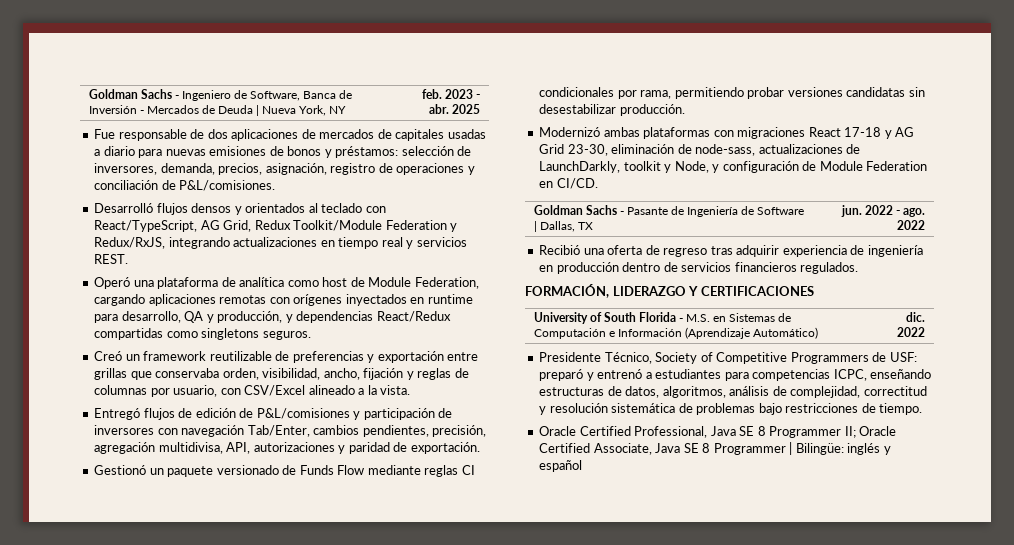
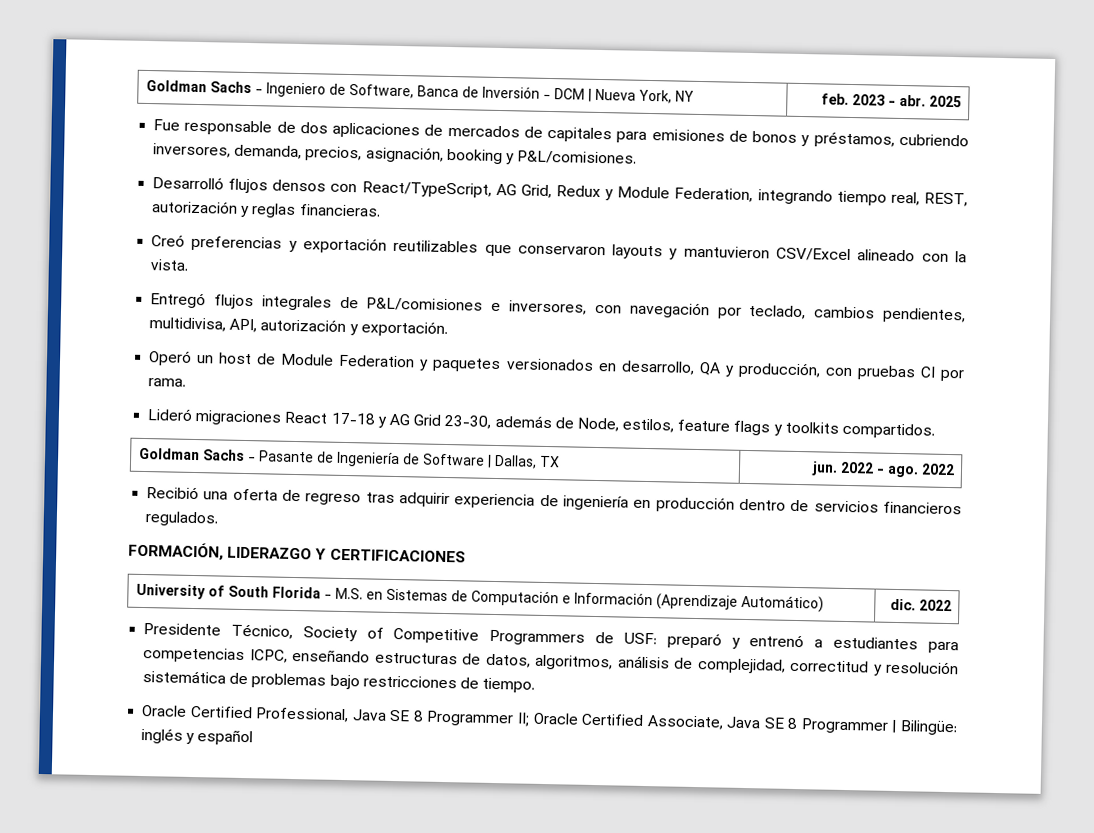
[146,105,254,114] Mercados de Deuda -> [553,88,585,100] DCM
[447,129,486,139] [94,146,206,158] usadas a diario para nuevas -> [616,131,648,143] para
[335,146,472,158] préstamos: selección de -> [813,131,969,148] préstamos, cubriendo
[330,163,475,175] [94,180,176,190] registro de operaciones y conciliación de -> [446,148,515,165] booking y
[234,203,363,215] y orientados al teclado -> (327, 185) none
[293,220,458,232] [94,237,467,249] [94,254,129,264] [94,277,479,289] [94,294,473,306] [94,311,451,323] [94,328,311,340] [94,351,479,363] [94,368,469,380] [94,385,241,397] Toolkit/Module Federation y Redux/RxJS, integrando actualizaciones en tiempo real y servicios REST. // Operó una plataforma de analítica como host de Module Federation, cargando aplicaciones remotas con orígenes inyectados en runtime para desarrollo, QA y producción, y dependencias React/Redux compartidas como singletons seguros. // Creó un framework reutilizable de preferencias y exportación entre grillas que conservaba orden, visibilidad, ancho, fijación y reglas de columnas por usuario, con -> [605,186,969,207] [151,200,381,218] [151,234,770,260] y Module Federation, integrando tiempo real, REST, autorización y reglas financieras. // Creó preferencias y exportación reutilizables que conservaron layouts y mantuvieron
[358,388,365,395] a -> [921,253,949,262] con
[178,408,453,420] [94,425,487,437] [94,442,480,454] [94,465,475,477] [539,87,925,99] [539,104,685,116] [539,127,734,139] de edición de P&L/comisiones y participación de inversores con navegación Tab/Enter, cambios pendientes, precisión, agregación multidivisa, API, autorizaciones y paridad de exportación. // Gestionó un paquete versionado de Funds Flow mediante reglas CI condicionales por rama, permitiendo probar versiones candidatas sin desestabilizar producción. // Modernizó ambas plataformas con -> [261,295,966,324] [149,317,448,338] [148,350,965,382] [148,378,187,387] [147,408,194,421] integrales de P&L/comisiones e inversores, con navegación por teclado, cambios pendientes, multidivisa, API, autorización y exportación. // Operó un host de Module Federation y paquetes versionados en desarrollo, QA y producción, con pruebas CI por rama. // Lideró
[611,144,861,156] [539,161,928,173] [539,178,598,189] eliminación de node-sass, actualizaciones de LaunchDarkly, toolkit y Node, y configuración de Module Federation en CI/CD. -> [494,414,936,439] además de Node, estilos, feature flags y toolkits compartidos.

